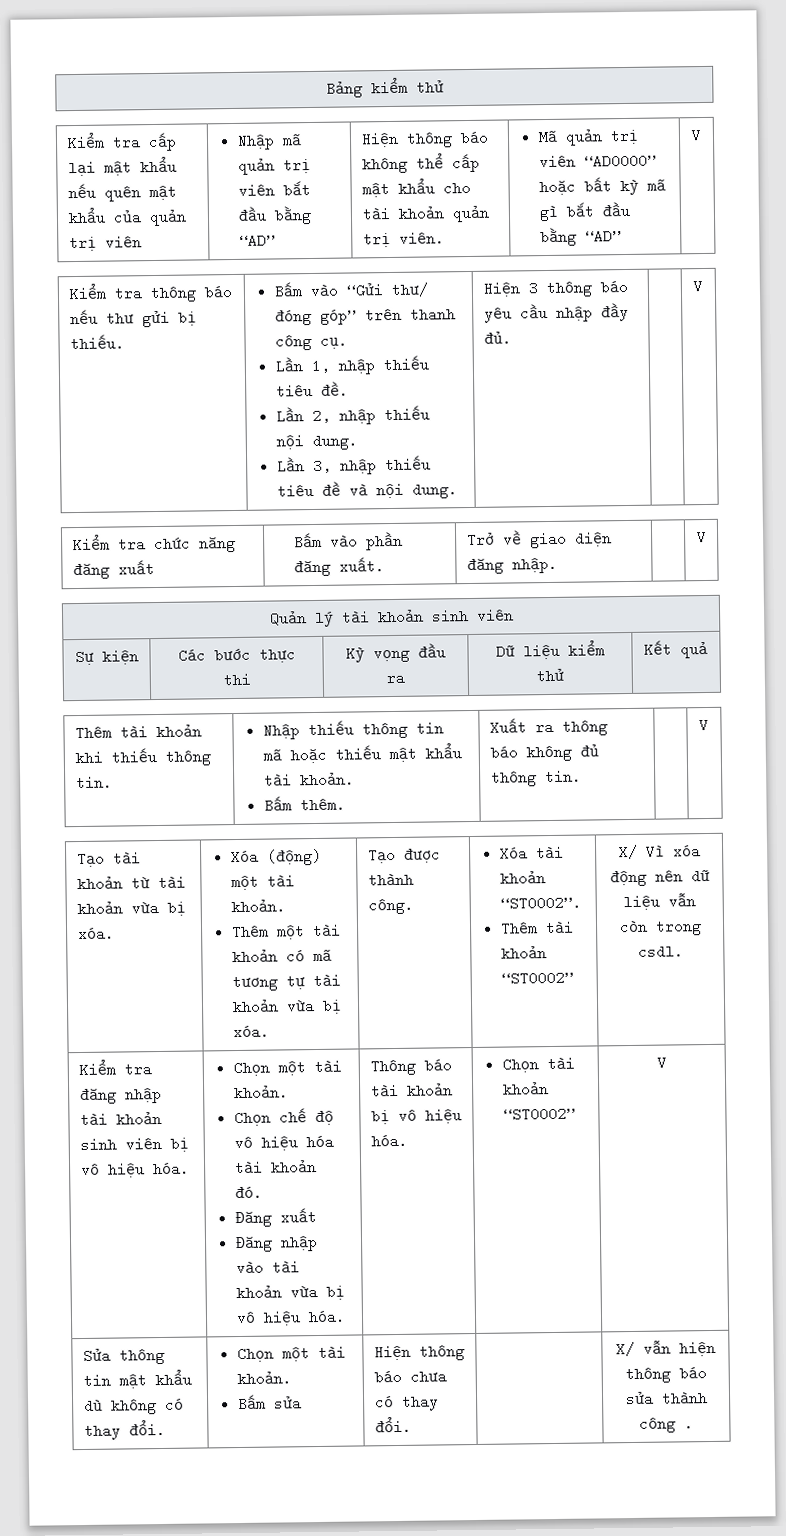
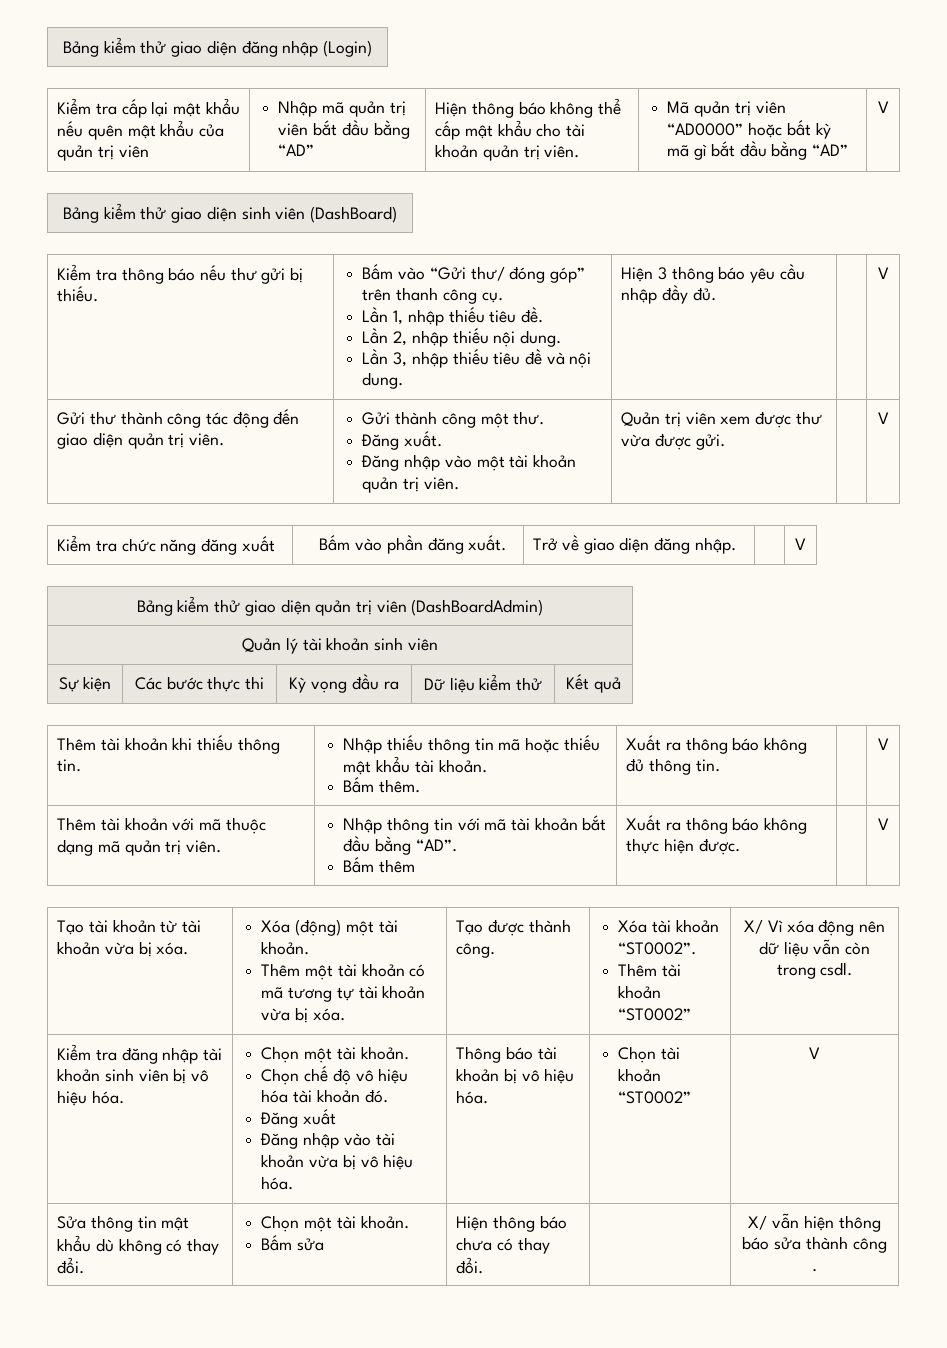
[325,77,444,98] Bảng kiểm thử -> [62,37,373,57] Bảng kiểm thử giao diện đăng nhập (Login)
(702, 135) none -> [62,203,398,223] // Bảng kiểm thử giao diện sinh viên (DashBoard)
(703, 286) none -> [57,409,300,428] [57,432,224,449] [362,411,545,428] [361,431,443,450] [361,454,576,471] [362,477,459,493] [621,411,822,428] [621,433,725,450] [877,412,889,424] // Gửi thư thành công tác động đến giao diện quản trị viên. | Gửi thành công một thư. // Đăng xuất. // Đăng nhập vào một tài khoản quản trị viên. | Quản trị viên xem được thư vừa được gửi. | | V
(707, 537) none -> [136,596,544,616] // Bảng kiểm thử giao diện quản trị viên (DashBoardAdmin)
(709, 725) none -> [57,817,266,834] [57,839,221,856] [343,815,607,834] [343,836,457,855] [343,857,416,873] [626,815,807,834] [626,838,740,855] [877,818,889,830] // Thêm tài khoản với mã thuộc dạng mã quản trị viên. | Nhập thông tin với mã tài khoản bắt đầu bằng “AD”. // Bấm thêm | Xuất ra thông báo không thực hiện được. | | V

